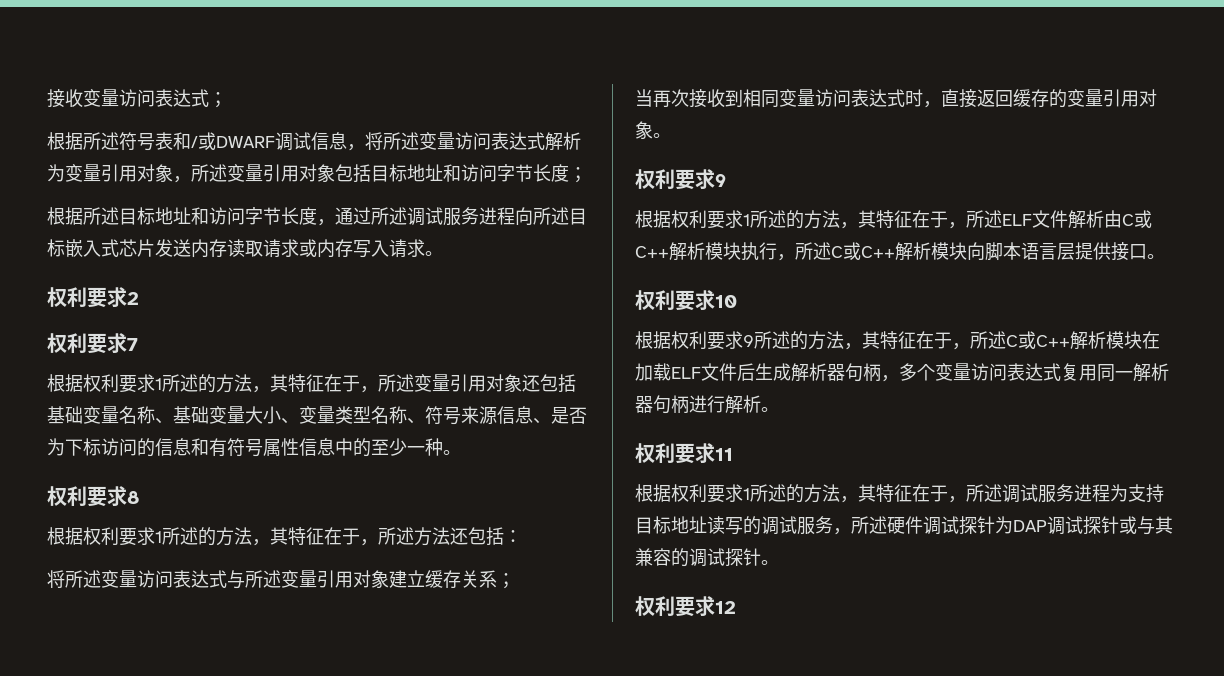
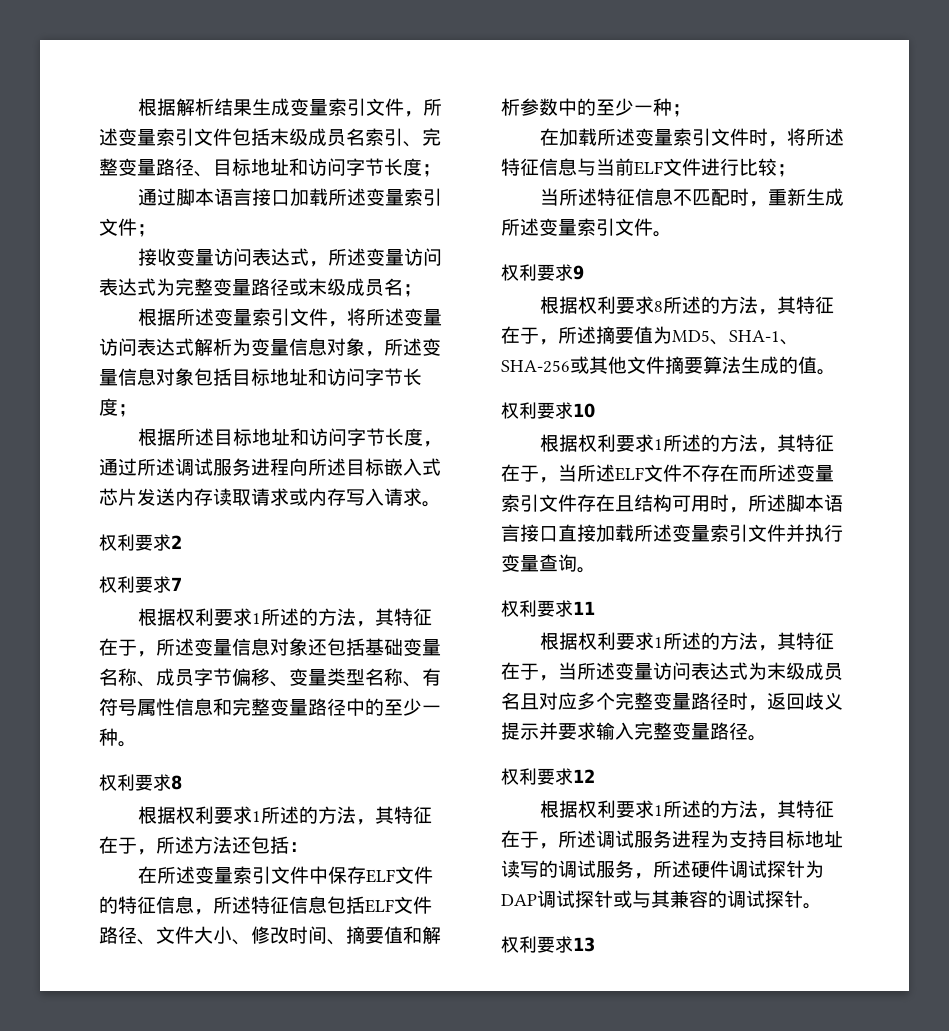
(47, 98) none -> [137,98,442,117] [99,128,441,147] [99,158,441,177] [137,188,442,206] [99,218,156,237] 根据解析结果生成变量索引文件，所述变量索引文件包括末级成员名索引、完整变量路径、目标地址和访问字节长度； // 通过脚本语言接口加载所述变量索引文件； //
[209,92,227,108] [47,132,347,151] ； // 根据所述符号表和/或DWARF调试信息 -> [308,248,442,267] [99,278,422,297] [137,308,328,326] ，所述变量访问表达式为完整变量路径或末级成员名； // 根据所述变量索引文件
[101,164,137,182] 引用 -> [289,338,327,356] 信息
[263,164,299,182] 引用 -> [118,368,156,386] 信息
[450,374,486,392] 引用 -> [232,638,270,656] 信息
[173,406,281,424] 基础变量大小 -> [156,668,270,686] 成员字节偏移
[425,406,587,425] [47,438,335,457] 符号来源信息、是否为下标访问的信息和有符号属性信息 -> [422,668,441,686] [99,698,346,716] 有符号属性信息和完整变量路径
[47,570,515,589] [635,89,1157,108] [635,121,671,139] [635,169,726,190] 将所述变量访问表达式与所述变量引用对象建立缓存关系； // 当再次接收到相同变量访问表达式时，直接返回缓存的变量引用对象。 // 权利要求9 -> [137,866,433,884] [99,896,432,915] [99,926,441,945] [501,98,691,117] [539,128,844,147] [501,158,796,177] [539,188,844,207] [501,218,672,237] [501,264,584,281] [539,296,834,315] [501,326,799,345] [501,356,836,375] [501,402,595,419] 在所述变量索引文件中保存ELF文件的特征信息，所述特征信息包括ELF文件路径、文件大小、修改时间、摘要值和解析参数中的至少一种； // 在加载所述变量索引文件时，将所述特征信息与当前ELF文件进行比较； // 当所述特征信息不匹配时，重新生成所述变量索引文件。 // 权利要求9 // 根据权利要求8所述的方法，其特征在于，所述摘要值为MD5、SHA-1、SHA-256或其他文件摘要算法生成的值。 // 权利要求10
(966, 225) none -> [558,464,577,482] 当
[1068,210,1152,229] [635,242,1165,261] [635,290,737,311] [635,331,1160,350] [635,363,1169,382] [635,395,779,414] [635,443,733,464] 解析由C或C++解析模块执行，所述C或C++解析模块向脚本语言层提供接口。 // 权利要求10 // 根据权利要求9所述的方法，其特征在于，所述C或C++解析模块在加载ELF文件后生成解析器句柄，多个变量访问表达式复用同一解析器句柄进行解析。 // 权利要求11 -> [682,464,834,482] [501,494,843,513] [501,524,843,542] [501,554,596,573] [501,600,595,617] [539,632,834,651] [501,662,843,681] [501,692,843,711] [501,722,767,741] [501,768,595,785] 不存在而所述变量索引文件存在且结构可用时，所述脚本语言接口直接加载所述变量索引文件并执行变量查询。 // 权利要求11 // 根据权利要求1所述的方法，其特征在于，当所述变量访问表达式为末级成员名且对应多个完整变量路径时，返回歧义提示并要求输入完整变量路径。 // 权利要求12
[715,601,736,614] 12 -> [573,937,595,952] 13

